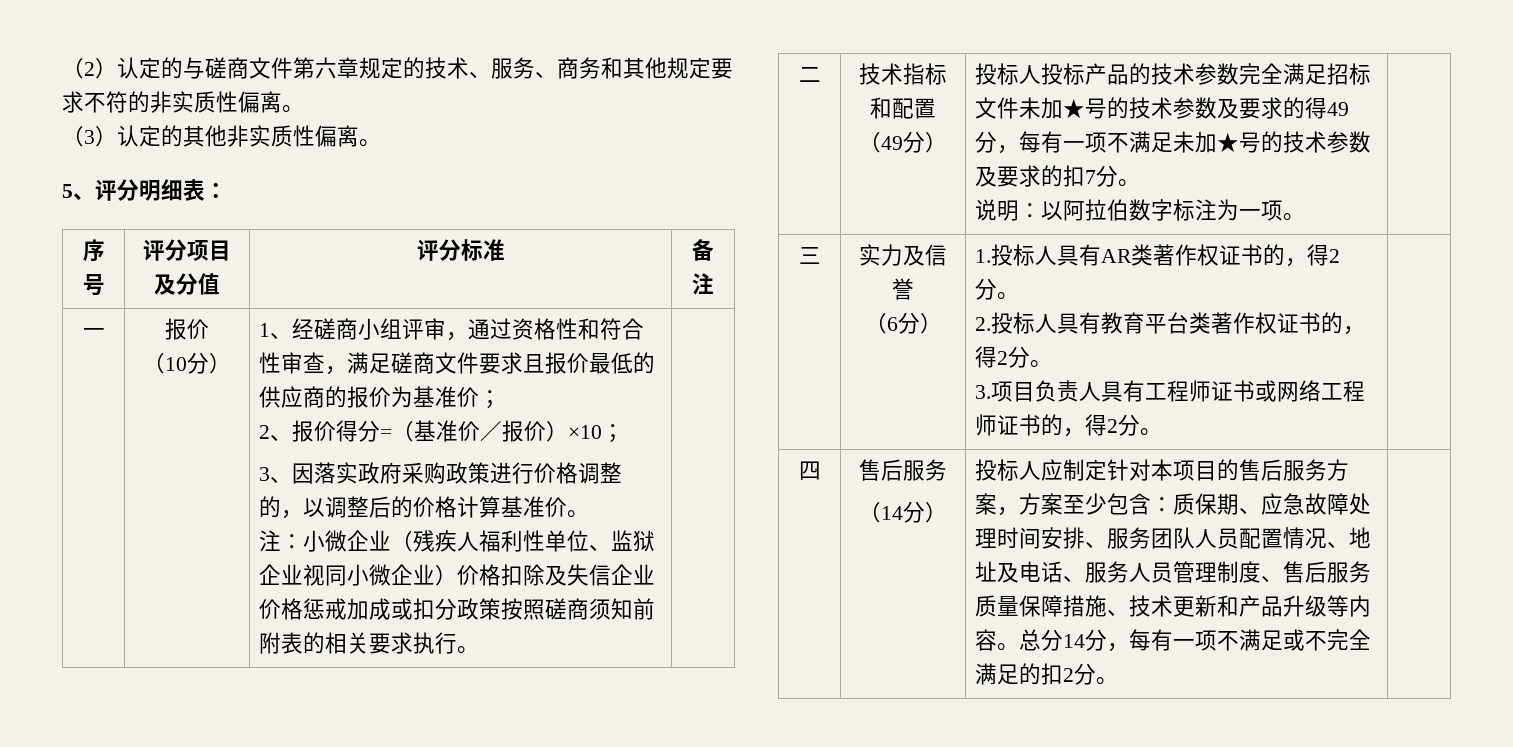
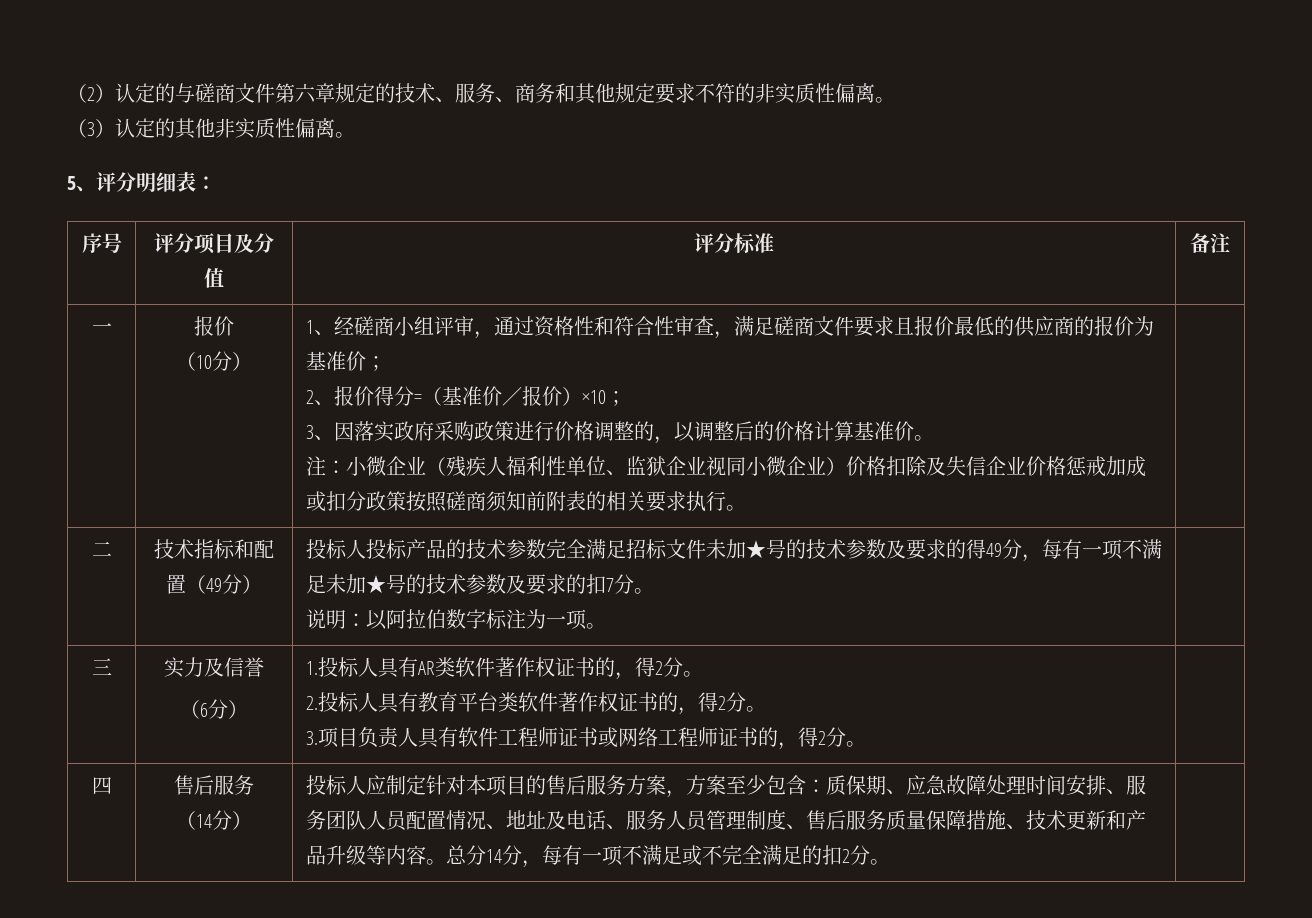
(1154, 255) none -> [454,657,495,677] 软件
(1212, 323) none -> [517,692,558,712] 软件
(1146, 391) none -> [457,727,498,747] 软件

